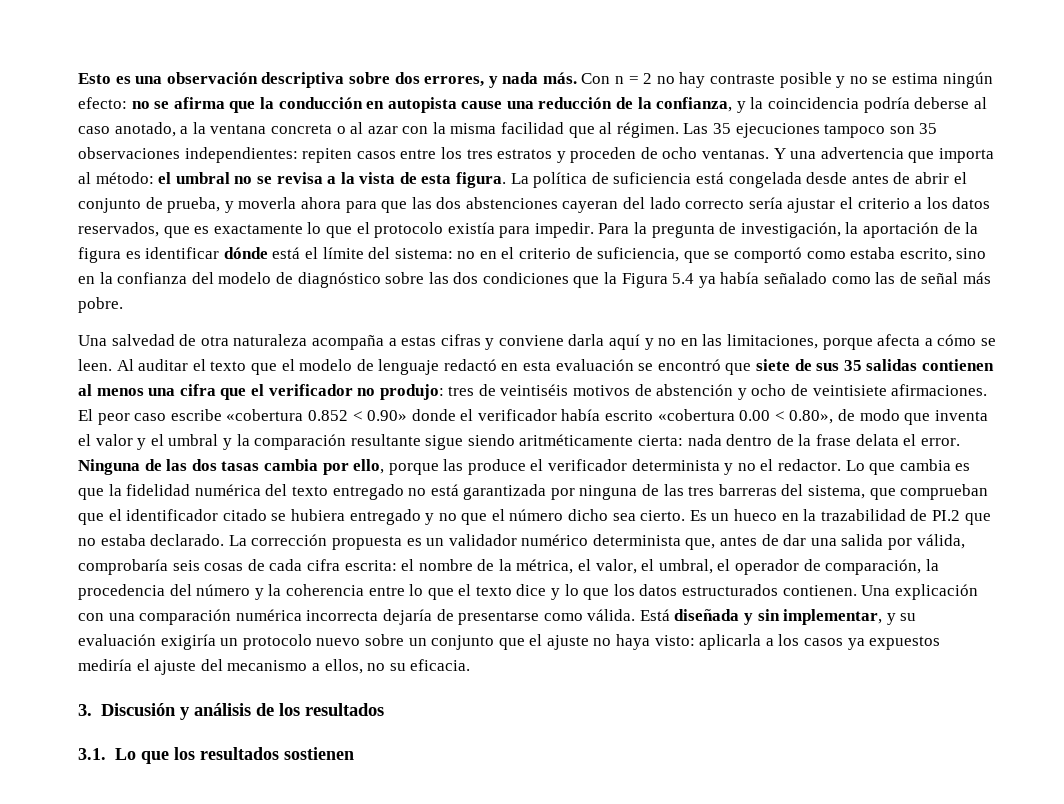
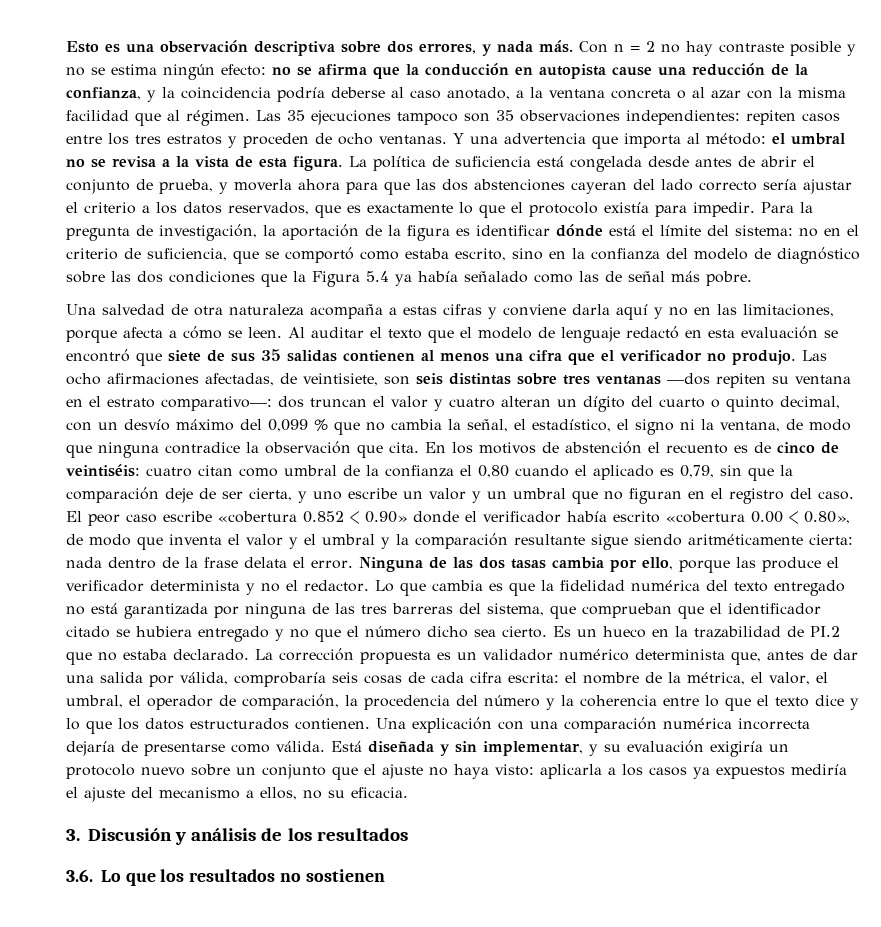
[379,384,988,400] produjo: tres de veintiséis motivos de abstención y ocho de veintisiete afirmaciones. -> [732,350,827,365] [66,373,851,388] [66,396,840,412] [66,419,851,435] [66,441,839,458] [66,464,793,481] [66,487,854,504] produjo. Las ocho afirmaciones afectadas, de veintisiete, son seis distintas sobre tres ventanas —dos repiten su ventana en el estrato comparativo—: dos truncan el valor y cuatro alteran un dígito del cuarto o quinto decimal, con un desvío máximo del 0,099 % que no cambia la señal, el estadístico, el signo ni la ventana, de modo que ninguna contradice la observación que cita. En los motivos de abstención el recuento es de cinco de veintiséis: cuatro citan como umbral de la confianza el 0,80 cuando el aplicado es 0,79, sin que la comparación deje de ser cierta, y uno escribe un valor y un umbral que no figuran en el registro del caso.
[78,748,106,760] 3.1. -> [66,869,93,882] 3.6.
(279, 753) none -> [279,873,301,882] no

